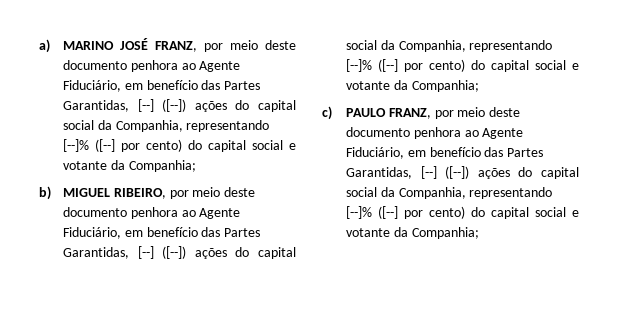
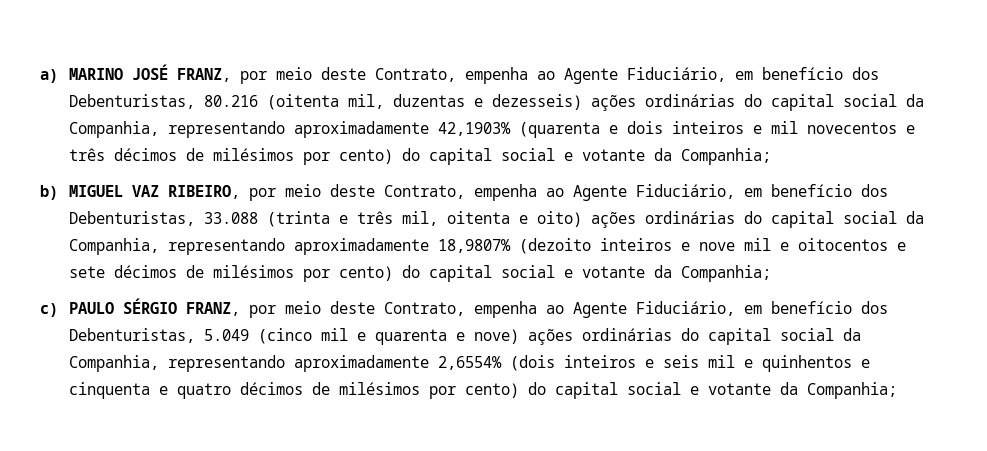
[63,60,241,72] [63,80,261,92] [63,99,296,112] [63,120,270,132] [63,139,116,152] documento penhora ao Agente Fiduciário, em benefício das Partes Garantidas, [--] ([--]) ações do capital social da Companhia, representando [--]% ([--] -> [374,67,879,84] [68,94,924,111] [68,121,915,138] [68,148,294,161] Contrato, empenha ao Agente Fiduciário, em benefício dos Debenturistas, 80.216 (oitenta mil, duzentas e dezesseis) ações ordinárias do capital social da Companhia, representando aproximadamente 42,1903% (quarenta e dois inteiros e mil novecentos e três décimos de milésimos
(111, 192) none -> [131,185,159,197] VAZ
[63,207,241,219] [63,227,261,239] [63,246,296,259] [346,40,553,52] [346,59,399,72] documento penhora ao Agente Fiduciário, em benefício das Partes Garantidas, [--] ([--]) ações do capital social da Companhia, representando [--]% ([--] -> [383,184,888,201] [68,211,924,228] [68,238,906,255] [68,265,294,278] Contrato, empenha ao Agente Fiduciário, em benefício dos Debenturistas, 33.088 (trinta e três mil, oitenta e oito) ações ordinárias do capital social da Companhia, representando aproximadamente 18,9807% (dezoito inteiros e nove mil e oitocentos e sete décimos de milésimos
[388,107,521,119] [346,127,524,139] [346,147,544,159] [346,166,579,179] [346,187,553,199] [346,206,399,219] FRANZ, por meio deste documento penhora ao Agente Fiduciário, em benefício das Partes Garantidas, [--] ([--]) ações do capital social da Companhia, representando [--]% ([--] -> [122,298,888,318] [68,328,861,345] [68,355,870,372] [68,382,420,399] SÉRGIO FRANZ, por meio deste Contrato, empenha ao Agente Fiduciário, em benefício dos Debenturistas, 5.049 (cinco mil e quarenta e nove) ações ordinárias do capital social da Companhia, representando aproximadamente 2,6554% (dois inteiros e seis mil e quinhentos e cinquenta e quatro décimos de milésimos

